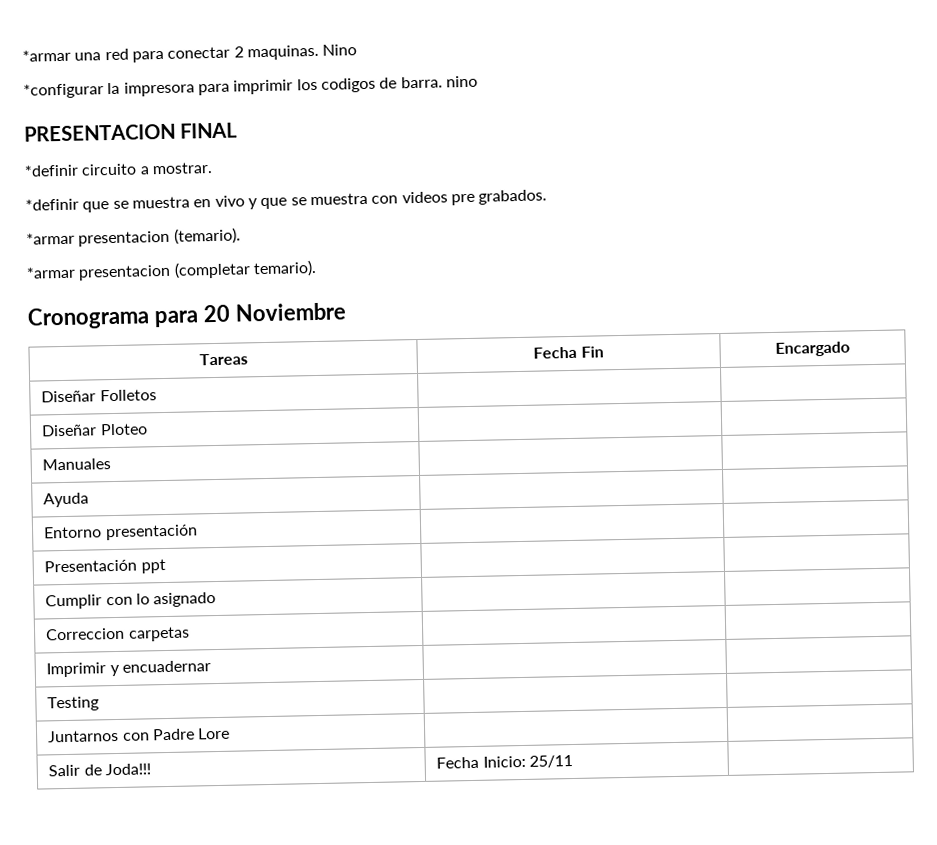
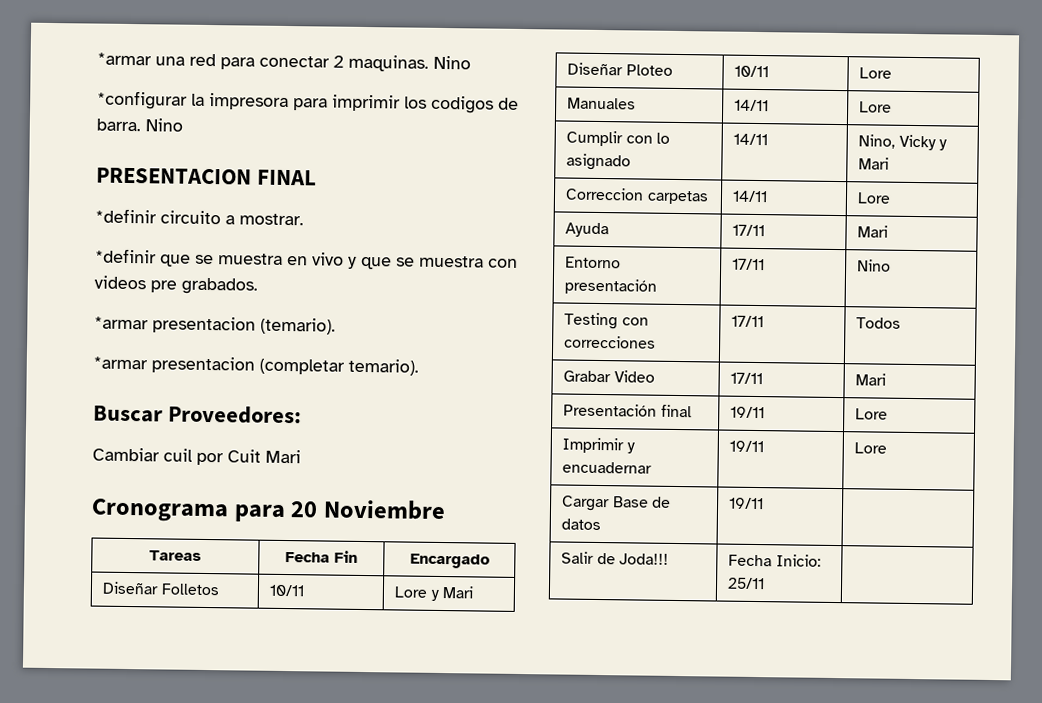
[445,75,478,88] nino -> [145,118,183,132] Nino
(317, 268) none -> [93,405,303,425] [92,447,301,466] // Buscar Proveedores: // Cambiar cuil por Cuit Mari
(157, 395) | -> [269,584,306,597] [394,586,474,601] 10/11 | Lore y Mari
(148, 429) | -> [734,65,770,78] [859,67,893,79] 10/11 | Lore
[43,492,90,508] [43,524,198,541] [44,558,166,574] | // Ayuda | | // Entorno presentación | | // Presentación ppt | | -> [734,99,770,112] [859,101,893,113] 14/11 | Lore
[45,626,190,642] [46,660,211,678] [47,696,100,712] [48,727,231,743] | // Correccion carpetas | | // Imprimir y encuadernar | | // Testing | | // Juntarnos con Padre Lore | -> [733,133,769,146] [858,134,947,151] [858,157,890,170] [565,187,709,205] [732,190,769,203] [857,192,892,204] [565,222,610,238] [732,224,766,237] [857,225,889,238] [565,256,622,269] [564,278,658,295] [732,258,766,271] [857,259,892,272] [564,312,649,330] [564,335,657,349] [731,315,765,328] [856,317,902,329] [563,370,655,383] [730,372,764,385] [855,373,887,386] [563,403,692,418] [730,406,766,419] [855,408,889,420] [562,437,635,454] [562,461,653,474] [729,440,765,453] [854,442,888,454] [561,495,671,512] [561,518,602,531] [729,497,765,510] 14/11 | Nino, Vicky y Mari // Correccion carpetas | 14/11 | Lore // Ayuda | 17/11 | Mari // Entorno presentación | 17/11 | Nino // Testing con correcciones | 17/11 | Todos // Grabar Video | 17/11 | Mari // Presentación final | 19/11 | Lore // Imprimir y encuadernar | 19/11 | Lore // Cargar Base de datos | 19/11

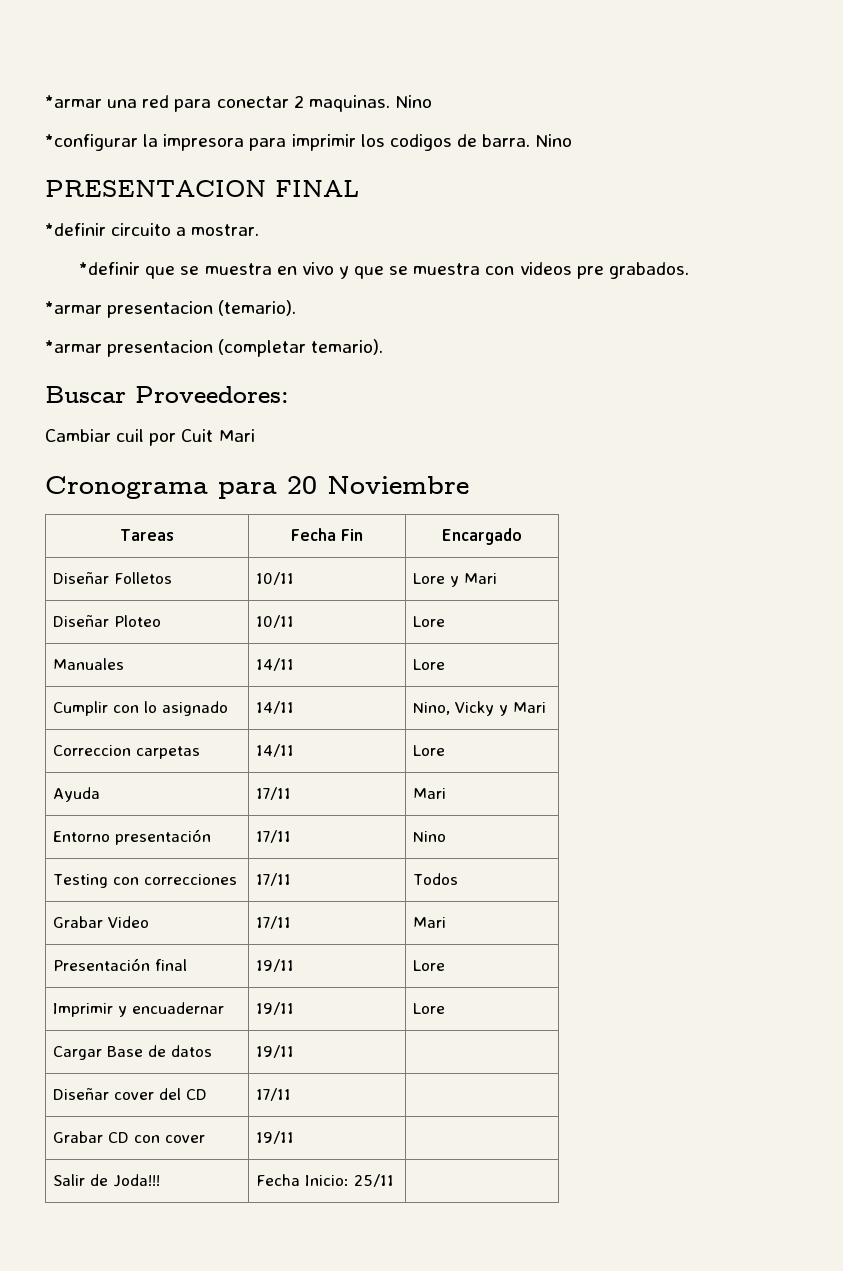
(765, 503) none -> [53,1088,208,1100] [256,1088,292,1101] [53,1131,206,1143] [256,1131,295,1144] // Diseñar cover del CD | 17/11 | // Grabar CD con cover | 19/11 |

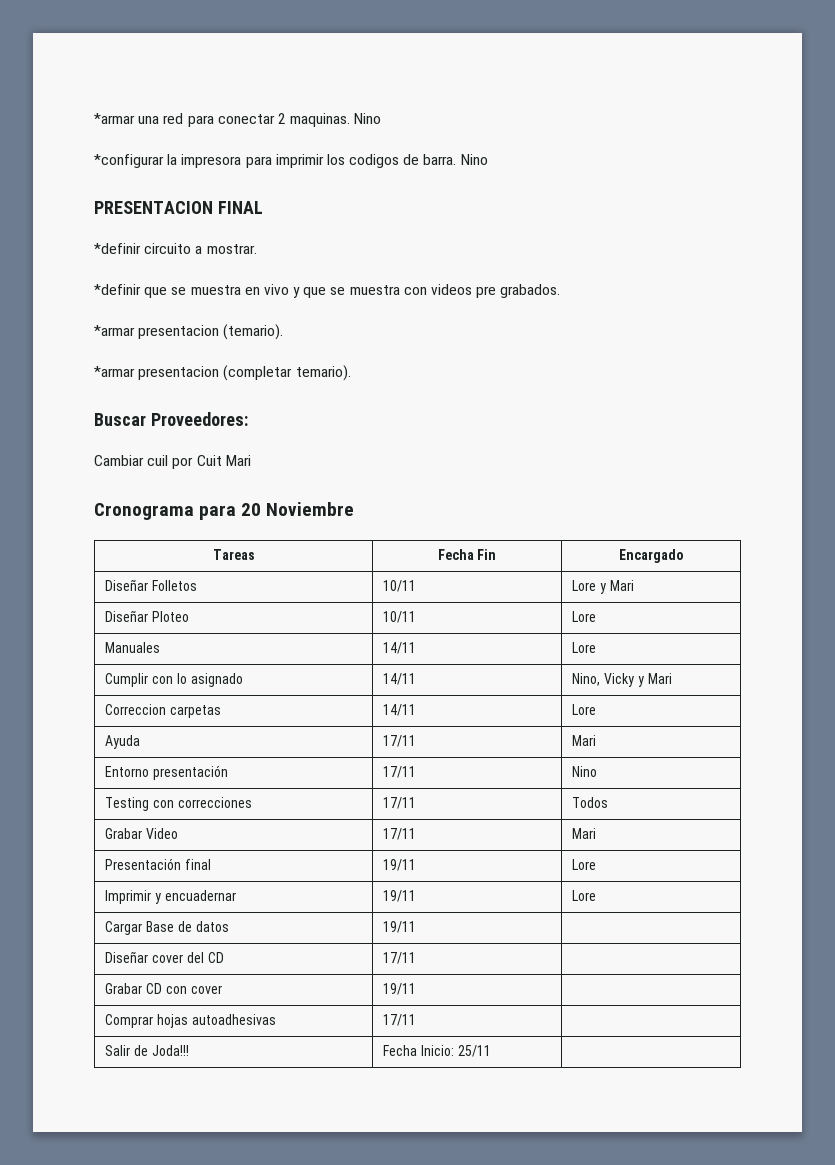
(295, 1137) none -> [105,1014,277,1028] [383,1014,417,1026] // Comprar hojas autoadhesivas | 17/11 |

